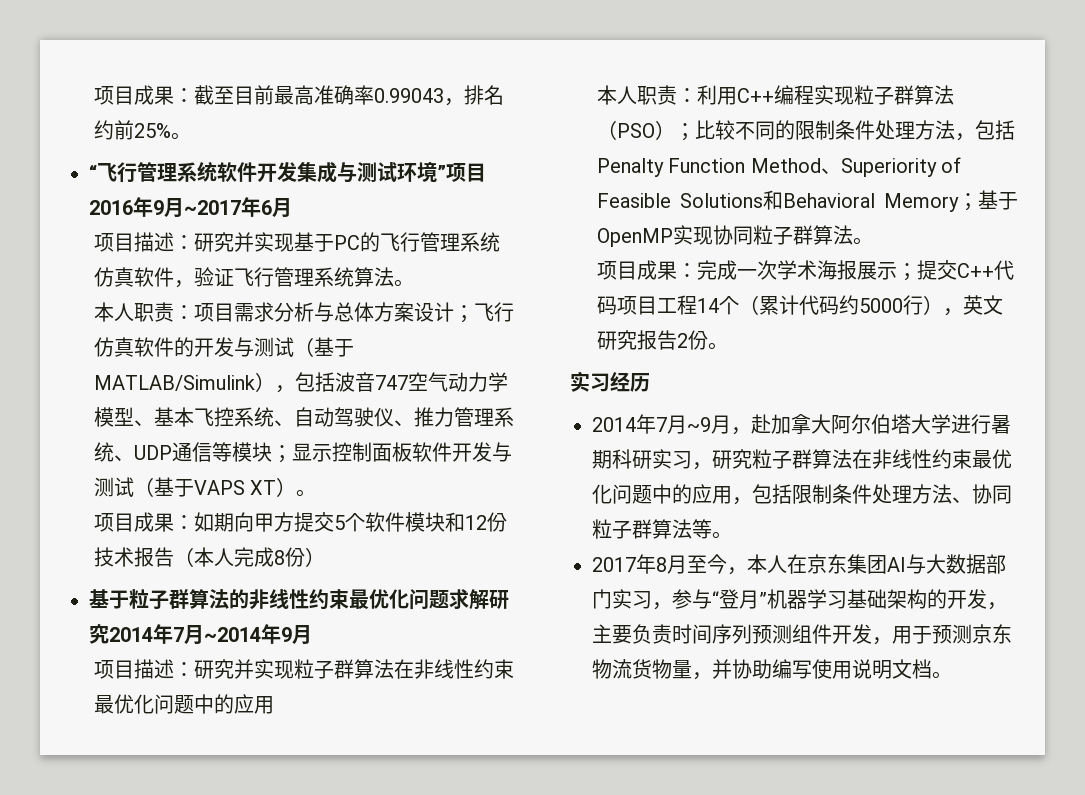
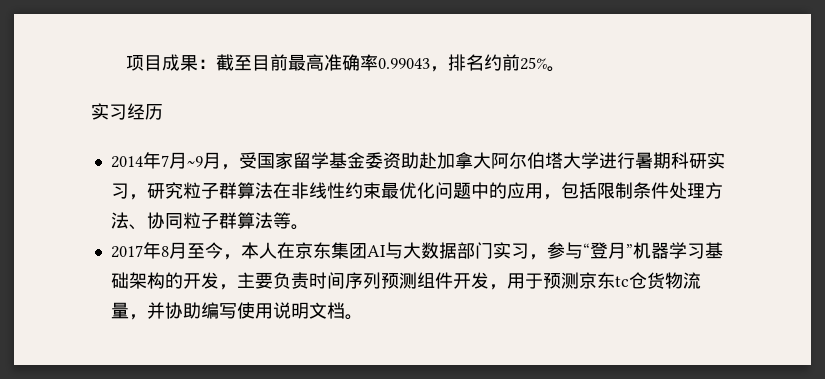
[89,161,486,183] [89,197,292,218] [94,232,501,252] [94,267,415,288] [94,302,515,323] [94,337,355,357] [94,372,509,393] [94,407,515,427] [94,442,513,463] [94,477,317,497] [94,512,508,532] [94,547,326,567] [89,589,509,610] [89,624,312,645] [94,659,515,679] [94,694,275,714] [597,85,955,105] [597,120,1016,141] [597,157,962,177] [597,190,1018,212] [597,225,874,247] [597,260,1015,281] [597,295,1004,316] [597,330,729,350] // “飞行管理系统软件开发集成与测试环境”项目2016年9月~2017年6月 // 项目描述：研究并实现基于PC的飞行管理系统仿真软件，验证飞行管理系统算法。 // 本人职责：项目需求分析与总体方案设计；飞行仿真软件的开发与测试（基于MATLAB/Simulink），包括波音747空气动力学模型、基本飞控系统、自动驾驶仪、推力管理系统、UDP通信等模块；显示控制面板软件开发与测试（基于VAPS XT）。 // 项目成果：如期向甲方提交5个软件模块和12份技术报告（本人完成8份） // 基于粒子群算法的非线性约束最优化问题求解研究2014年7月~2014年9月 // 项目描述：研究并实现粒子群算法在非线性约束最优化问题中的应用 // 本人职责：利用C++编程实现粒子群算法（PSO）；比较不同的限制条件处理方法，包括Penalty Function Method、Superiority of Feasible Solutions和Behavioral Memory；基于OpenMP实现协同粒子群算法。 // 项目成果：完成一次学术海报展示；提交C++代码项目工程14个（累计代码约5000行），英文研究报告2份。 -> (566, 69) none
(751, 431) none -> [238,152,419,169] 受国家留学基金委资助
[592,659,672,679] 物流货物 -> [614,272,701,289] tc仓货物流

